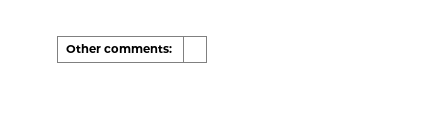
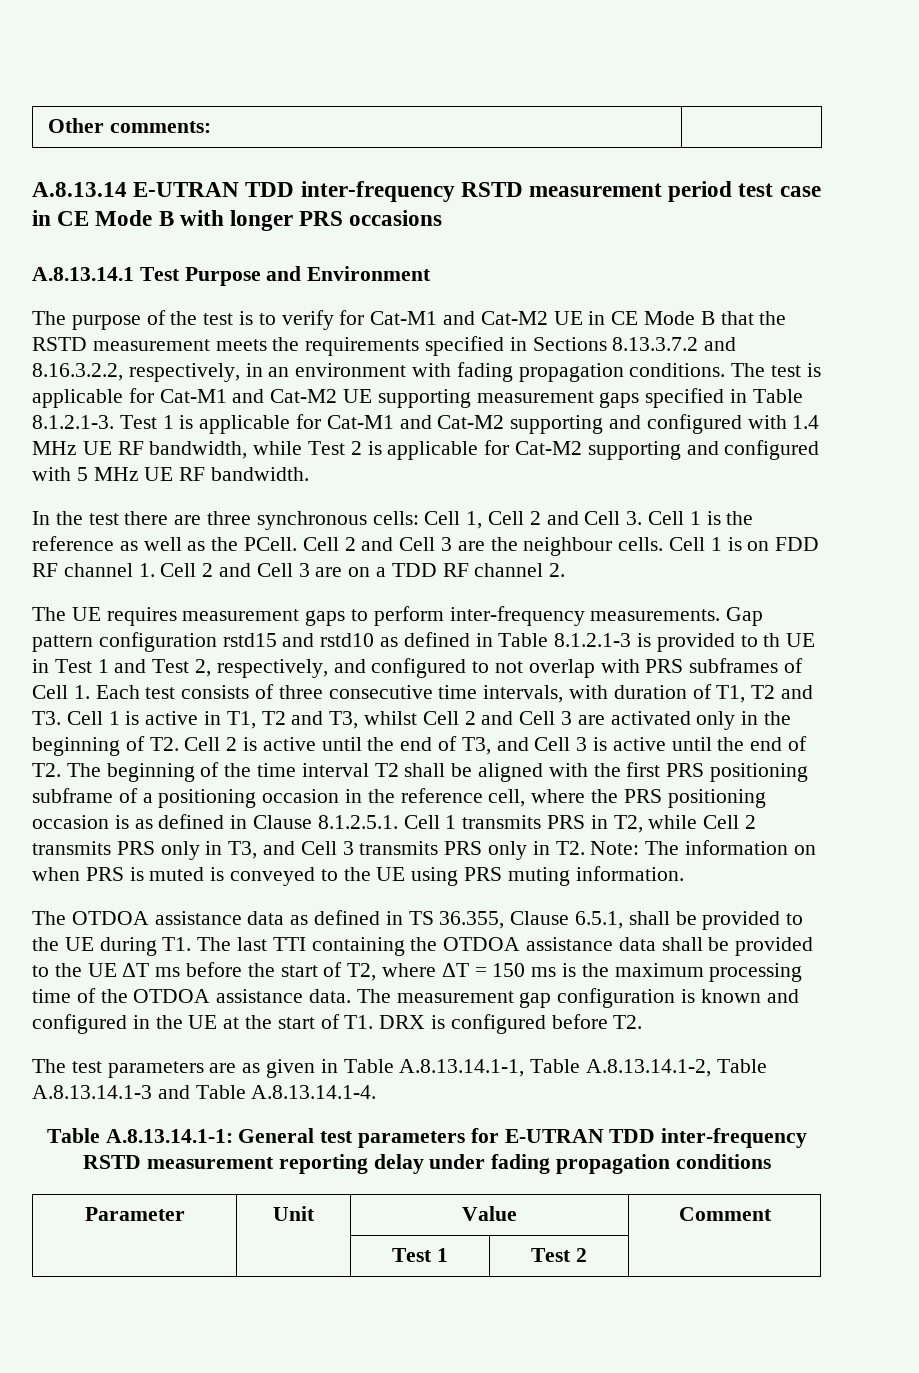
(173, 49) none -> [32,181,821,202] [32,210,443,231] [32,266,432,286] [32,310,787,330] [32,336,737,356] [32,362,821,382] [32,388,803,408] [32,414,820,434] [32,440,820,460] [32,467,310,481] [32,511,754,530] [32,536,820,556] [32,563,566,577] [32,606,764,626] [32,632,816,652] [32,658,804,678] [32,684,814,703] [32,711,792,730] [32,736,808,756] [32,762,809,782] [32,788,766,808] [32,814,757,833] [32,840,816,860] [32,866,684,886] [32,910,804,930] [32,937,814,956] [32,962,803,982] [32,988,799,1008] [32,1014,643,1034] [32,1059,767,1078] [32,1085,377,1099] [46,1128,808,1148] [83,1154,771,1174] [84,1207,185,1221] [273,1206,315,1221] [462,1206,517,1221] [678,1207,772,1221] [392,1248,448,1262] [531,1248,587,1262] // A.8.13.14 E-UTRAN TDD inter-frequency RSTD measurement period test case in CE Mode B with longer PRS occasions // A.8.13.14.1 Test Purpose and Environment // The purpose of the test is to verify for Cat-M1 and Cat-M2 UE in CE Mode B that the RSTD measurement meets the requirements specified in Sections 8.13.3.7.2 and 8.16.3.2.2, respectively, in an environment with fading propagation conditions. The test is applicable for Cat-M1 and Cat-M2 UE supporting measurement gaps specified in Table 8.1.2.1-3. Test 1 is applicable for Cat-M1 and Cat-M2 supporting and configured with 1.4 MHz UE RF bandwidth, while Test 2 is applicable for Cat-M2 supporting and configured with 5 MHz UE RF bandwidth. // In the test there are three synchronous cells: Cell 1, Cell 2 and Cell 3. Cell 1 is the reference as well as the PCell. Cell 2 and Cell 3 are the neighbour cells. Cell 1 is on FDD RF channel 1. Cell 2 and Cell 3 are on a TDD RF channel 2. // The UE requires measurement gaps to perform inter-frequency measurements. Gap pattern configuration rstd15 and rstd10 as defined in Table 8.1.2.1-3 is provided to th UE in Test 1 and Test 2, respectively, and configured to not overlap with PRS subframes of Cell 1. Each test consists of three consecutive time intervals, with duration of T1, T2 and T3. Cell 1 is active in T1, T2 and T3, whilst Cell 2 and Cell 3 are activated only in the beginning of T2. Cell 2 is active until the end of T3, and Cell 3 is active until the end of T2. The beginning of the time interval T2 shall be aligned with the first PRS positioning subframe of a positioning occasion in the reference cell, where the PRS positioning occasion is as defined in Clause 8.1.2.5.1. Cell 1 transmits PRS in T2, while Cell 2 transmits PRS only in T3, and Cell 3 transmits PRS only in T2. Note: The information on when PRS is muted is conveyed to the UE using PRS muting information. // The OTDOA assistance data as defined in TS 36.355, Clause 6.5.1, shall be provided to the UE during T1. The last TTI containing the OTDOA assistance data shall be provided to the UE ΔT ms before the start of T2, where ΔT = 150 ms is the maximum processing time of the OTDOA assistance data. The measurement gap configuration is known and configured in the UE at the start of T1. DRX is configured before T2. // The test parameters are as given in Table A.8.13.14.1-1, Table A.8.13.14.1-2, Table A.8.13.14.1-3 and Table A.8.13.14.1-4. // Table A.8.13.14.1-1: General test parameters for E-UTRAN TDD inter-frequency RSTD measurement reporting delay under fading propagation conditions // Parameter | Unit | Value | Comment // | | Test 1 | Test 2 |

